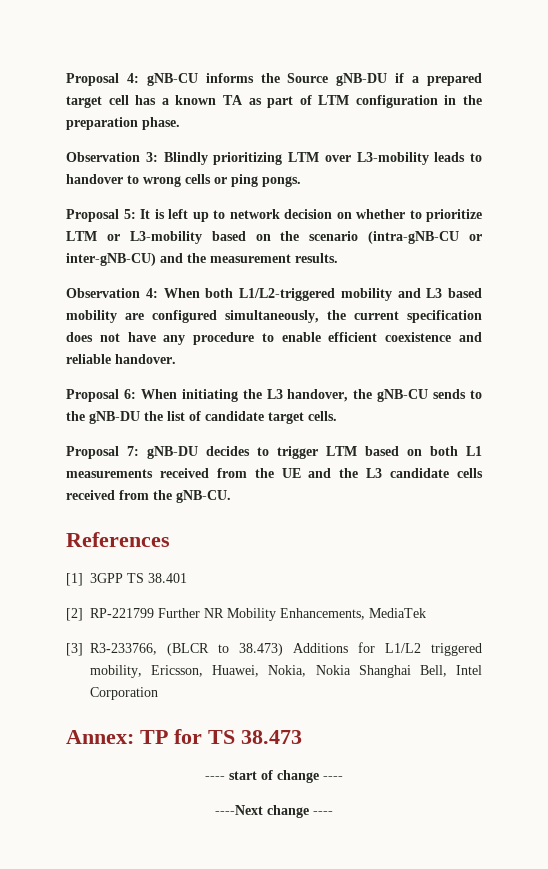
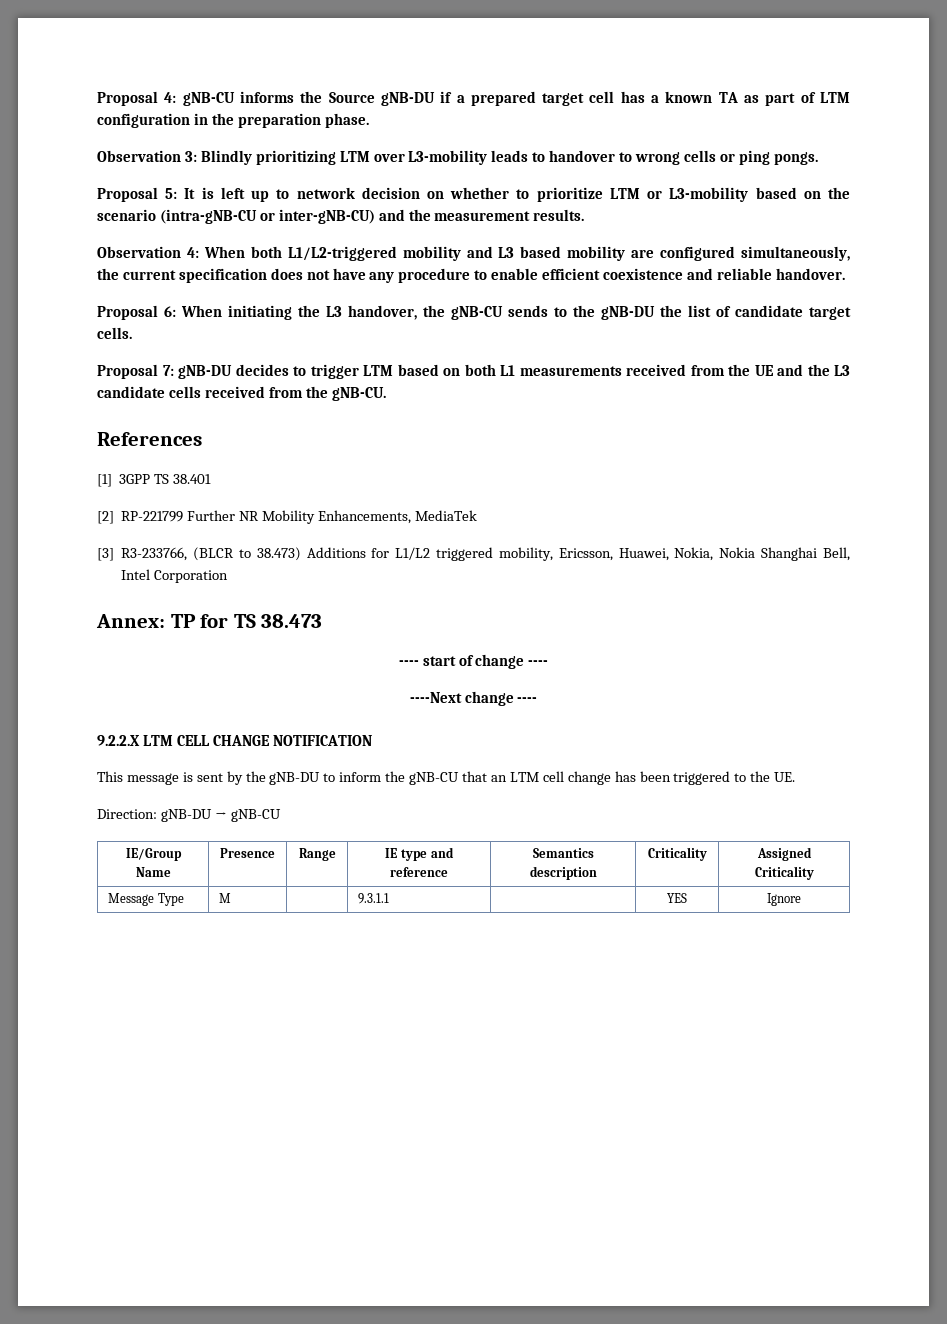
(333, 813) none -> [97,735,372,746] [97,771,796,785] [97,809,281,822] [125,848,182,861] [135,867,171,877] [220,848,275,858] [298,848,336,861] [385,847,454,861] [390,867,448,877] [532,848,594,858] [529,866,597,880] [647,847,707,861] [756,847,812,861] [754,866,814,880] [108,893,184,906] [219,893,232,903] [358,893,390,904] [667,893,687,903] [767,893,801,906] // 9.2.2.X LTM CELL CHANGE NOTIFICATION // This message is sent by the gNB-DU to inform the gNB-CU that an LTM cell change has been triggered to the UE. // Direction: gNB-DU → gNB-CU // IE/Group Name | Presence | Range | IE type and reference | Semantics description | Criticality | Assigned Criticality // Message Type | M | | 9.3.1.1 | | YES | Ignore

